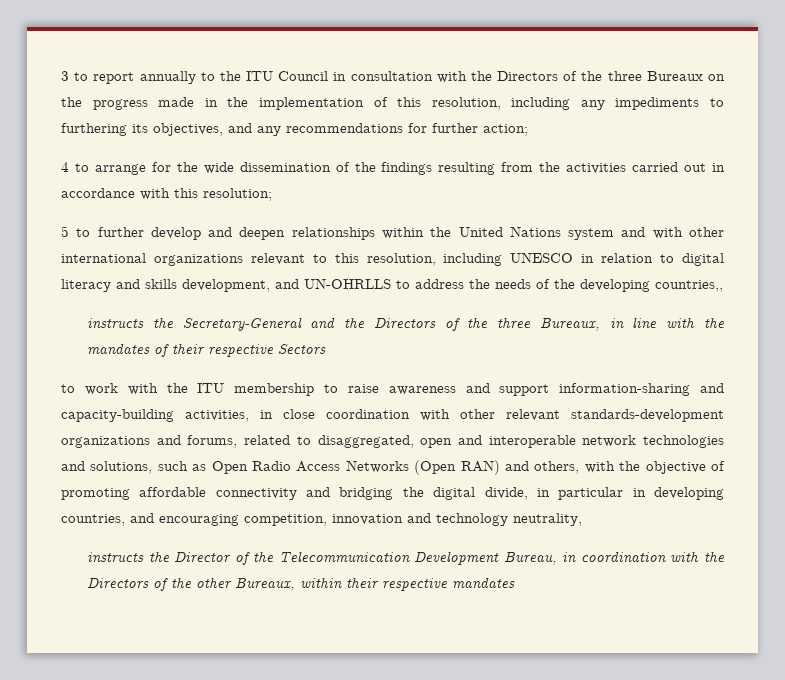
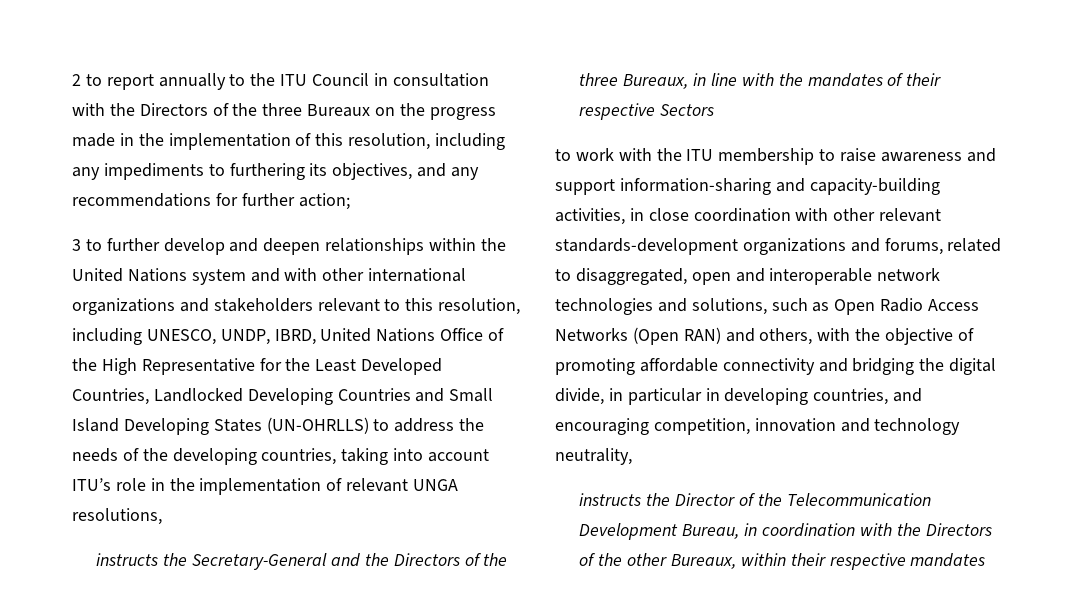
[61,71,69,81] 3 -> [72,74,81,86] 2
[61,162,725,175] [61,188,272,201] [61,226,69,237] 4 to arrange for the wide dissemination of the findings resulting from the activities carried out in accordance with this resolution; // 5 -> [72,239,81,251] 3
(243, 260) none -> [179,298,313,312] and stakeholders
[510,252,724,266] [61,278,391,292] UNESCO in relation to digital literacy and skills development, and UN-OHRLLS -> [146,328,505,345] [72,358,443,375] [72,388,494,405] [72,417,369,435] UNESCO, UNDP, IBRD, United Nations Office of the High Representative for the Least Developed Countries, Landlocked Developing Countries and Small Island Developing States (UN-OHRLLS)
[655,280,723,292] countries,, -> [261,448,490,465] [72,478,459,495] [72,508,162,525] countries, taking into account ITU’s role in the implementation of relevant UNGA resolutions,

